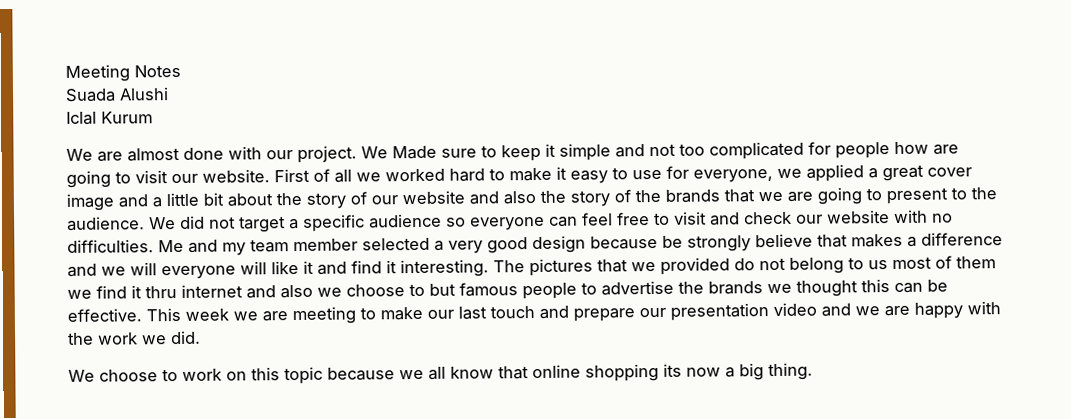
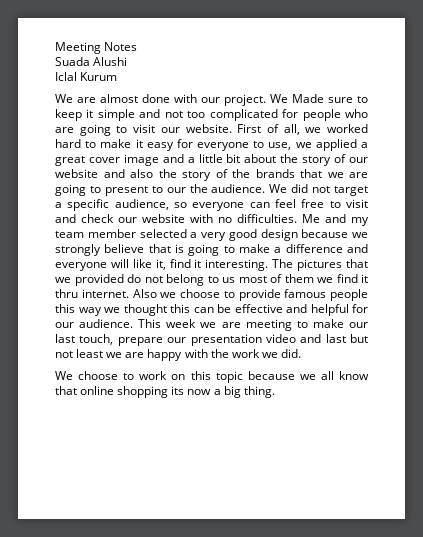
[894,141,929,154] how -> [345,109,369,118] who
[334,169,352,183] all -> [283,124,300,135] all,
[612,165,773,183] to use for everyone, -> [176,139,292,151] for everyone to use,
(967, 193) none -> [166,187,186,193] our
[369,213,442,229] audience -> [114,199,169,210] audience,
[662,235,683,248] be -> [352,232,368,238] we
[851,233,903,248] makes -> [175,244,270,256] is going to make
[101,262,157,276] we will -> (369, 248) none
[303,260,347,275] it and -> [155,259,166,270] it,
[181,284,313,299] internet and also -> [81,289,157,298] internet. Also
[429,283,456,296] but -> [238,289,281,301] provide
[581,280,763,296] to advertise the brands -> [55,304,102,316] this way
[67,308,142,322] effective. -> [234,304,368,316] [55,319,134,328] effective and helpful for our audience.
[490,305,569,319] touch and -> [79,334,114,345] touch,
(851, 310) none -> [325,334,368,343] [55,349,104,358] last but not least

